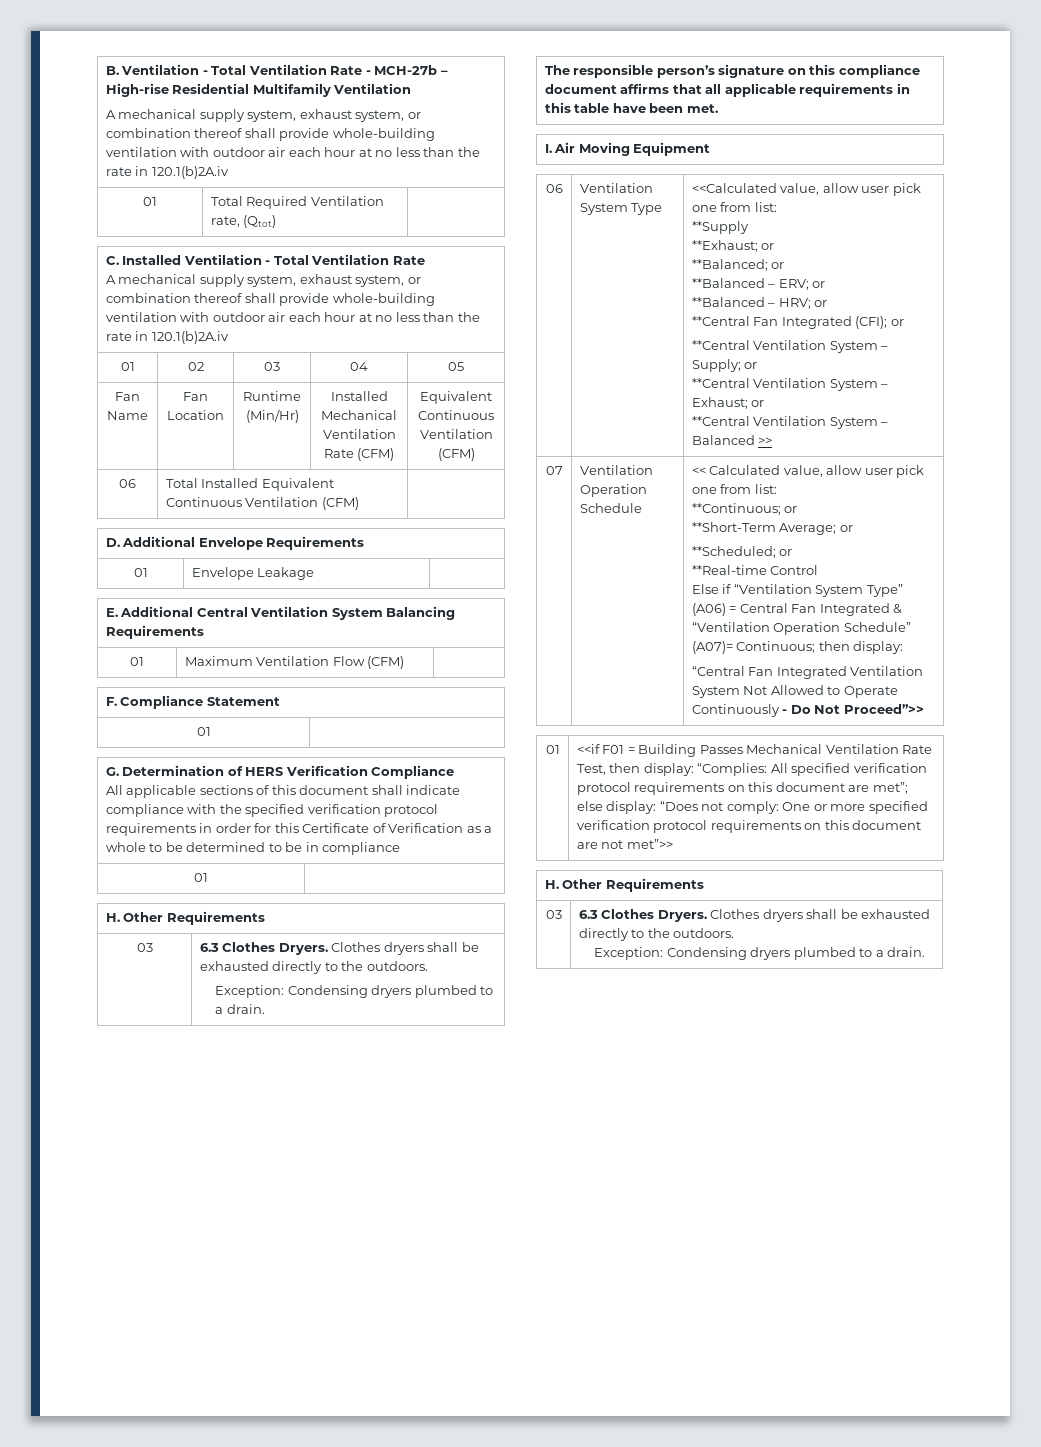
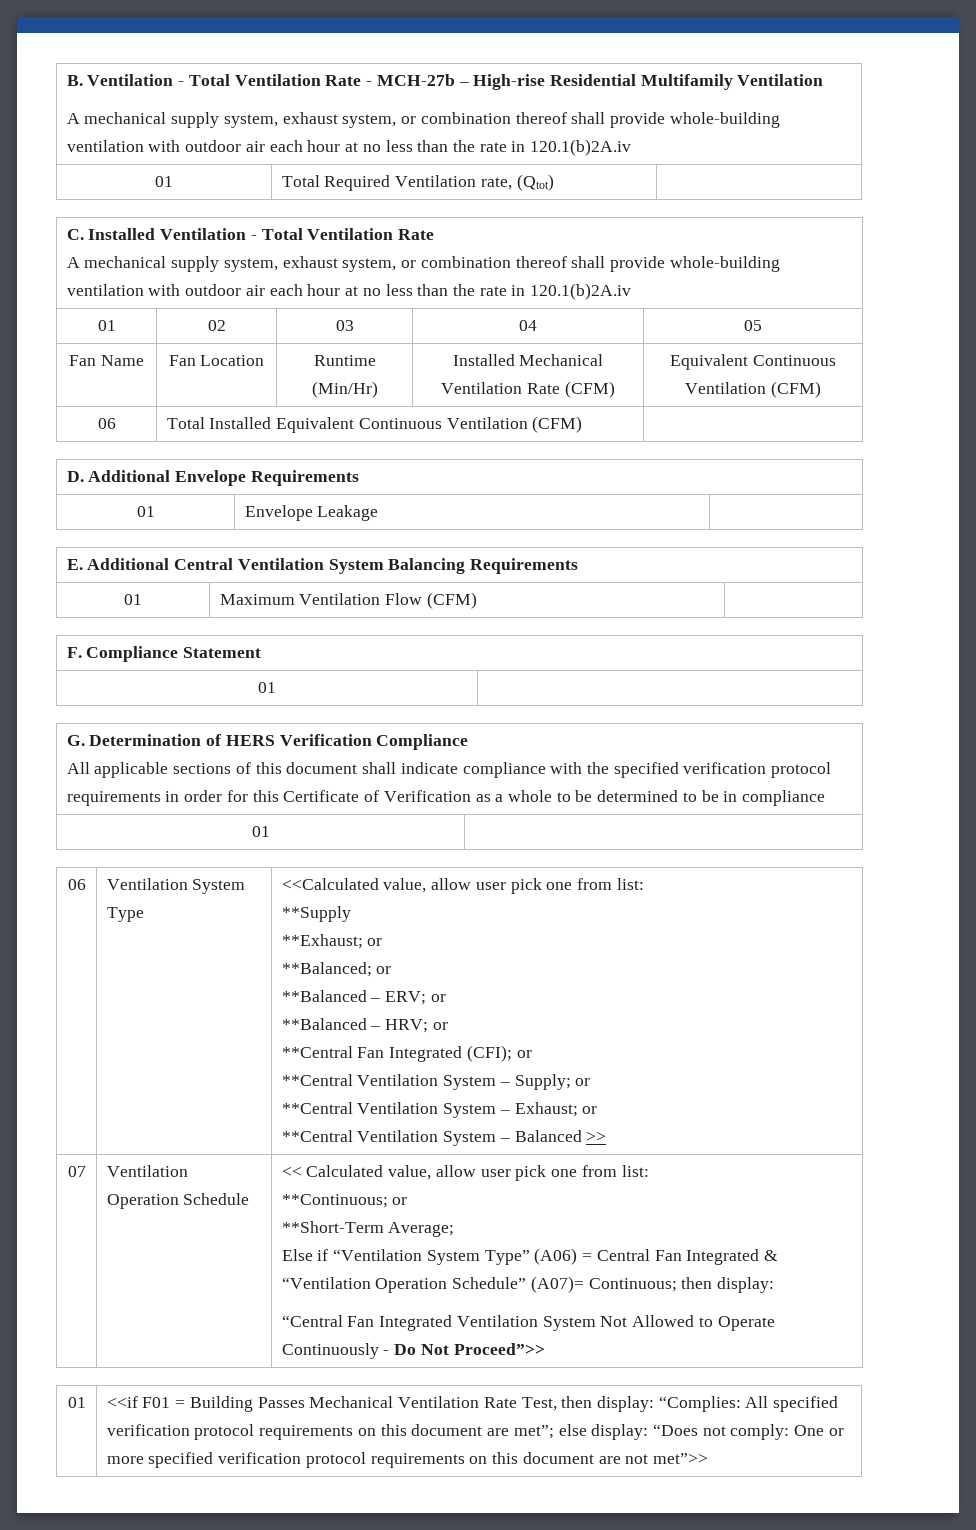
[105,911,265,925] [136,943,153,952] [199,942,479,955] [199,961,428,974] [215,985,494,998] [215,1004,265,1014] [544,64,920,78] [544,83,910,97] [544,102,718,113] [544,142,711,156] // H. Other Requirements // 03 | 6.3 Clothes Dryers. Clothes dryers shall be exhausted directly to the outdoors. // Exception: Condensing dryers plumbed to a drain. // The responsible person’s signature on this compliance document affirms that all applicable requirements in this table have been met. // I. Air Moving Equipment -> (270, 831) none
[839,525,853,532] [691,546,793,558] [691,565,819,575] or // **Scheduled; or // **Real-time Control -> (455, 1229) none
[544,878,704,892] [545,910,562,919] [578,909,931,922] [578,928,735,941] [594,947,926,960] // H. Other Requirements // 03 | 6.3 Clothes Dryers. Clothes dryers shall be exhausted directly to the outdoors. // Exception: Condensing dryers plumbed to a drain. -> (708, 1458) none

